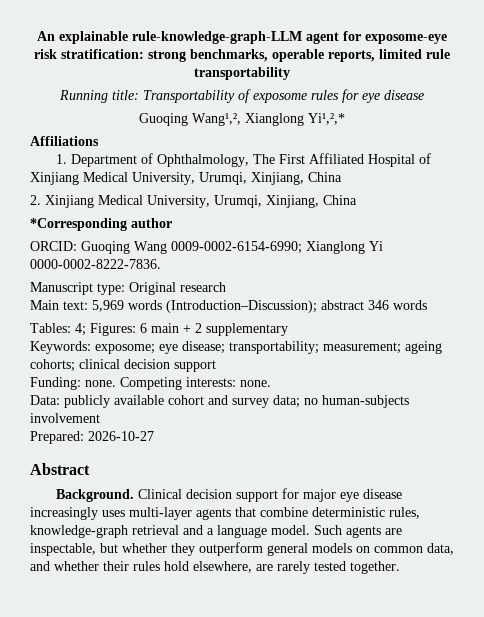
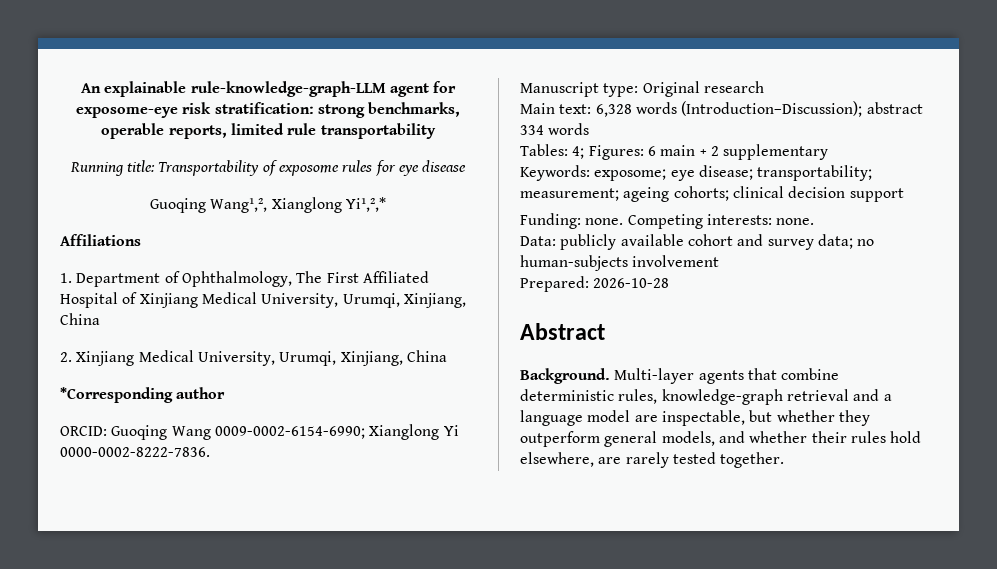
[92,300,124,312] 5,969 -> [595,104,632,117] 6,328
[368,300,389,310] 346 -> [520,125,544,135] 334
[88,431,154,441] 2026-10-27 -> [593,278,670,288] 2026-10-28
[137,488,402,502] [30,507,192,520] Clinical decision support for major eye disease increasingly uses multi-layer -> [614,368,695,384] Multi-layer
[271,525,381,538] model. Such agents -> [587,410,631,422] model
[312,543,454,555] models on common data, -> [661,431,715,446] models,

